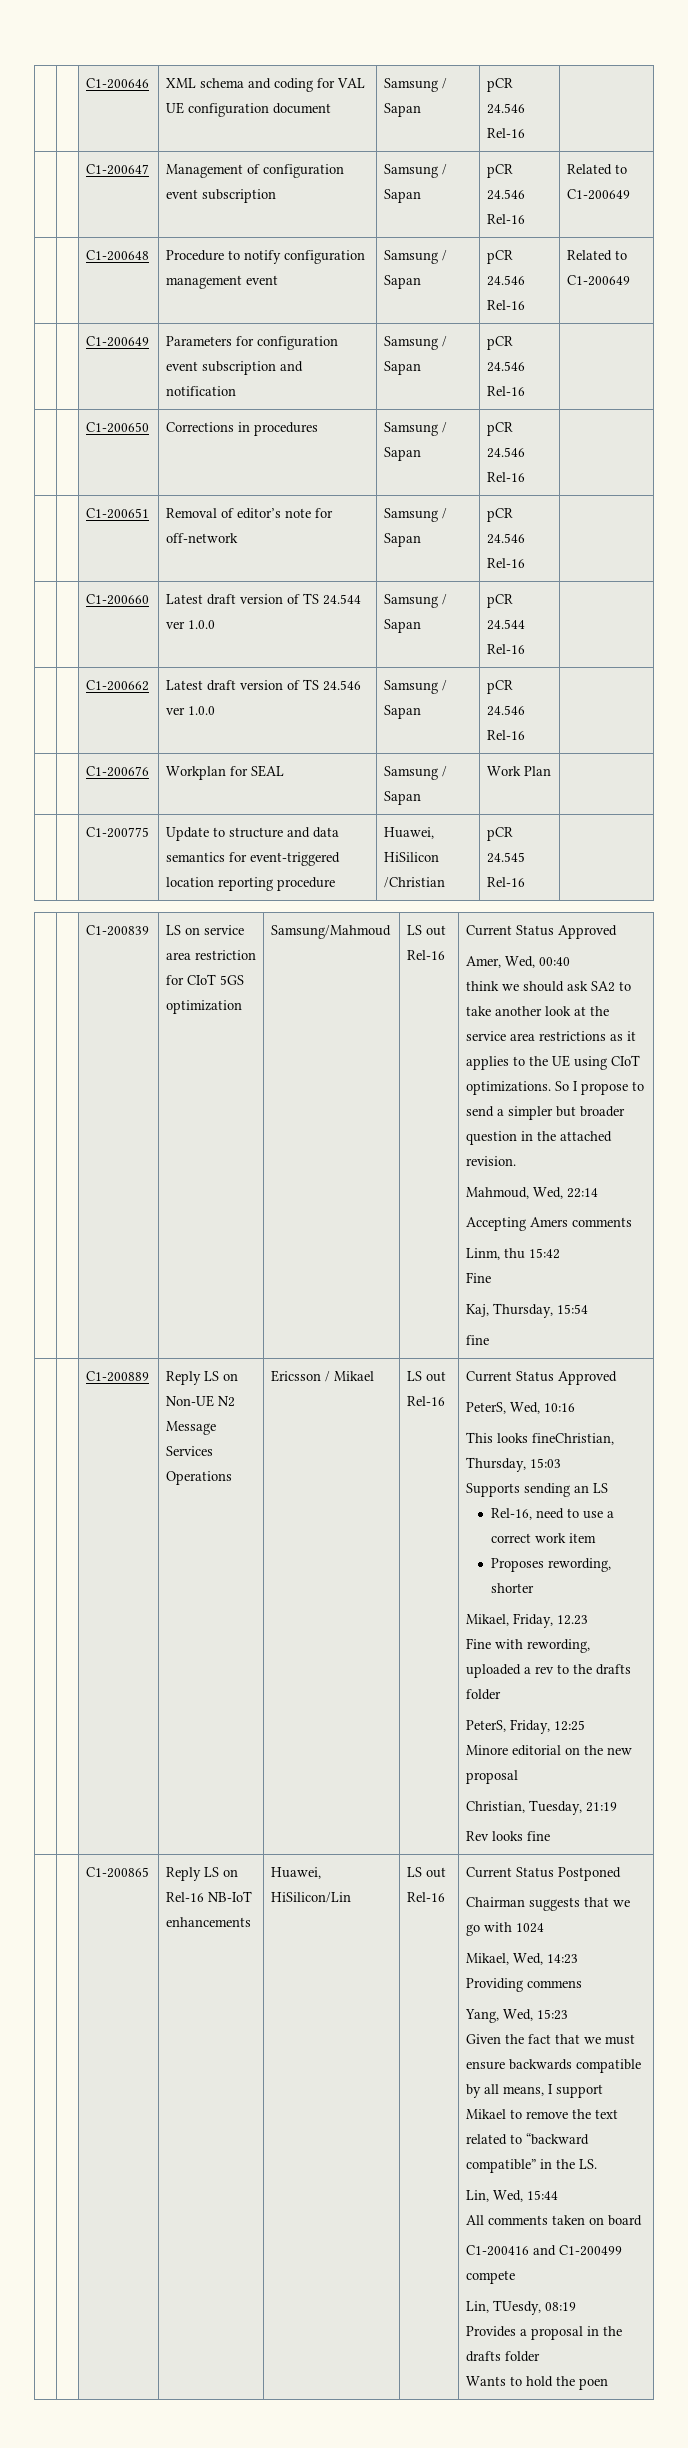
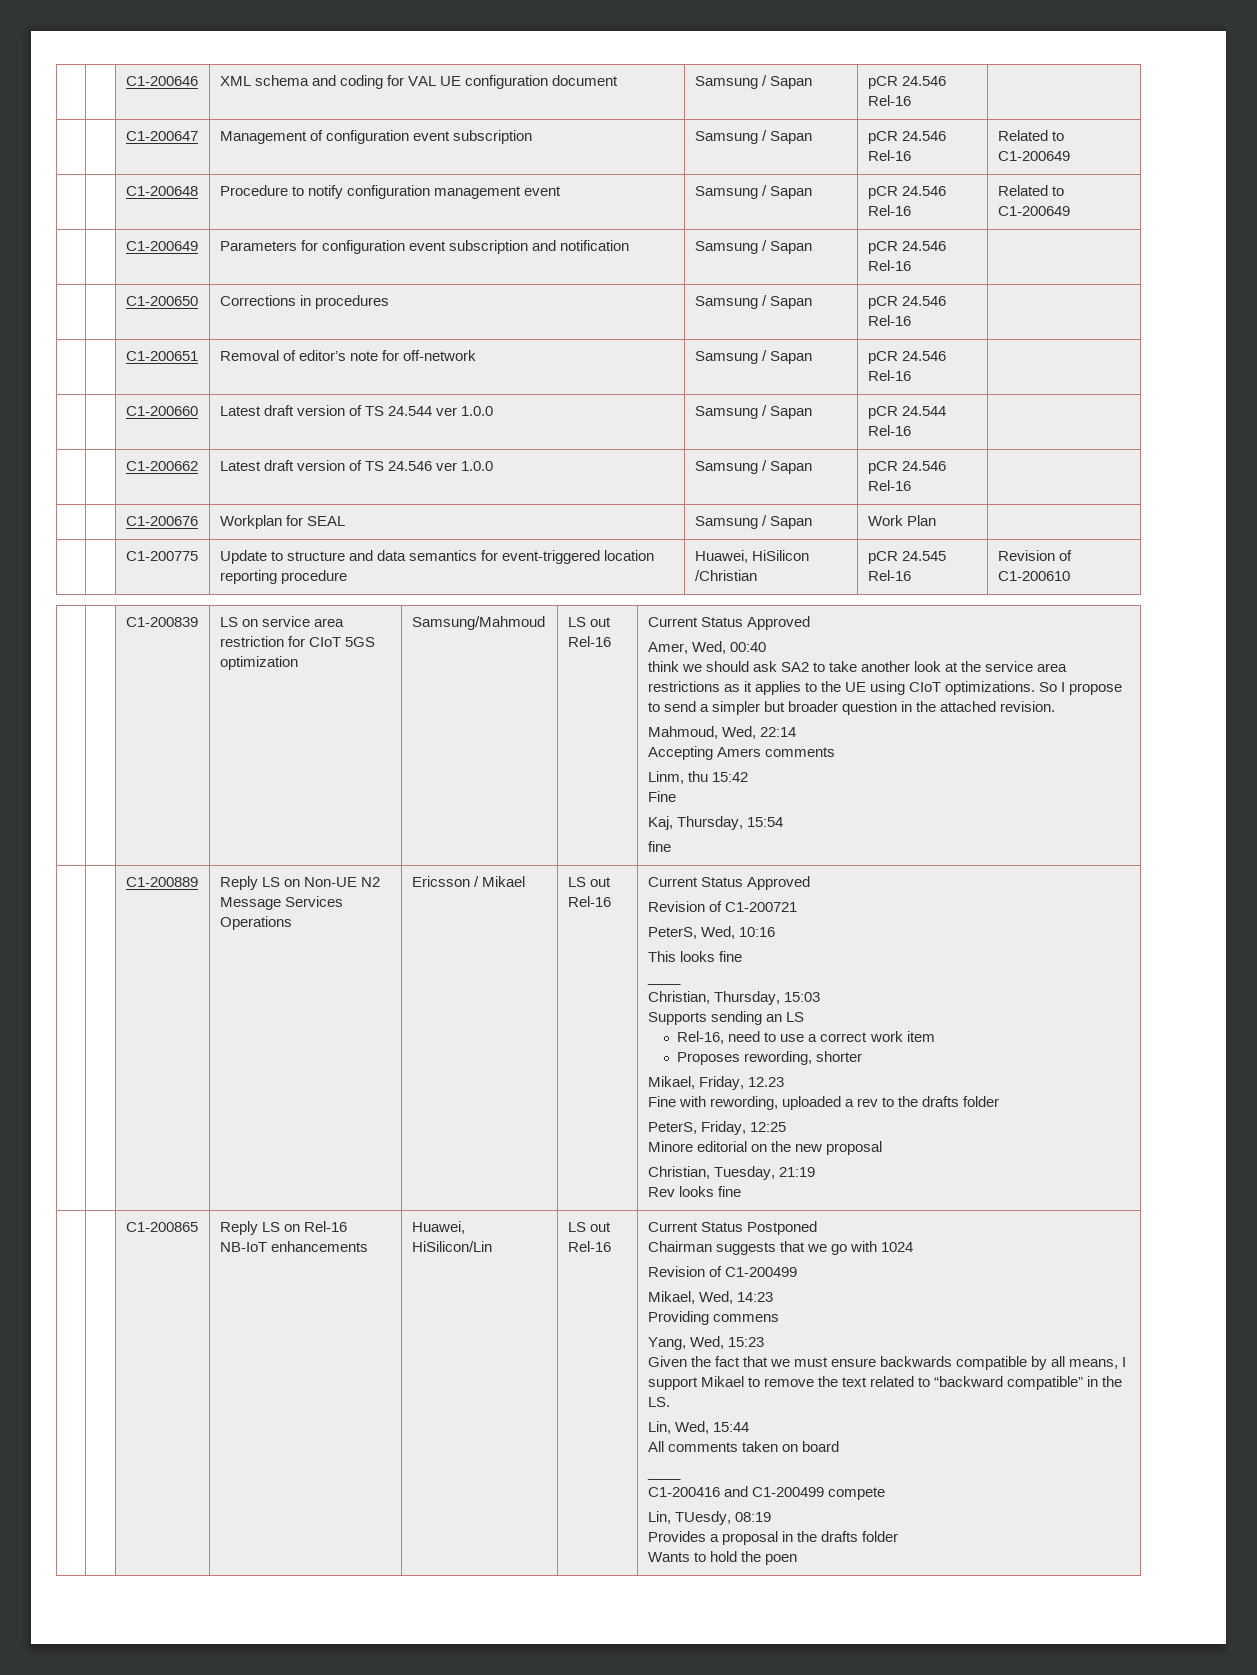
(525, 882) none -> [997,550,1072,561] [997,571,1070,581] Revision of C1-200610
(617, 1378) none -> [647,901,797,912] // Revision of C1-200721
[531,1433,614,1445] fineChristian, -> [718,951,742,962] [646,982,681,985] [647,991,710,1004] fine // ____ // Christian,
(544, 1928) none -> [647,1266,797,1277] // Revision of C1-200499
(642, 2220) none -> [646,1477,681,1480] // ____

